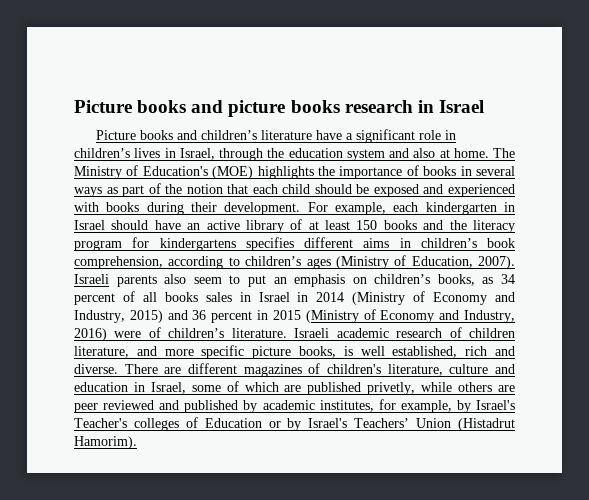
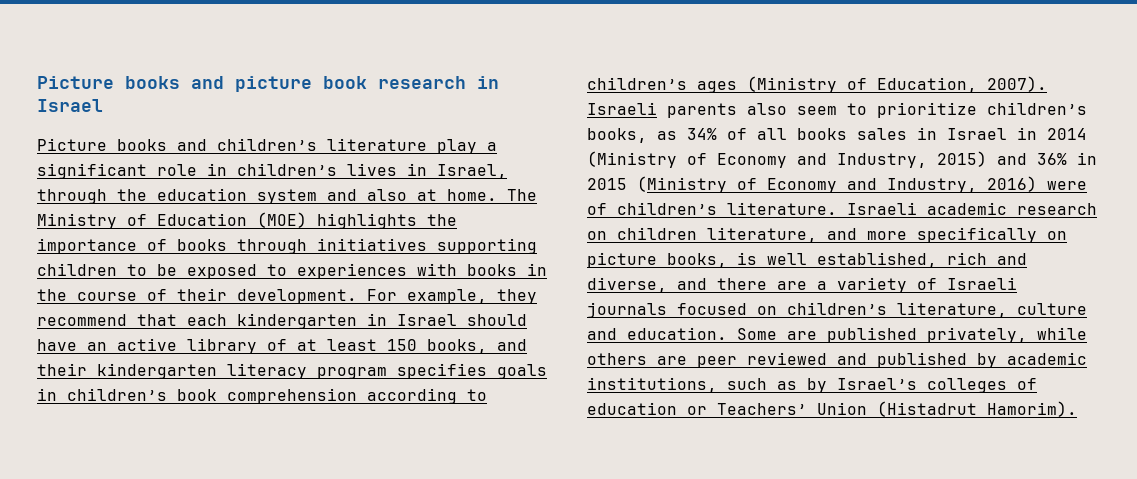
[290,100,340,113] books -> [323,76,367,89] book
[315,130,342,140] have -> [437,139,477,154] play
[142,166,208,176] Education's -> [157,213,247,226] Education
[460,166,515,176] [74,183,515,197] [74,202,184,215] in several ways as part of the notion that each child should be exposed and experienced with books during -> [237,238,537,254] [37,263,547,279] [37,289,167,301] through initiatives supporting children to be exposed to experiences with books in the course of
(386, 208) none -> [497,289,537,304] [37,314,177,326] they recommend that
[383,220,515,233] [74,237,390,251] books and the literacy program for kindergartens specifies different aims -> [427,339,527,354] [37,363,547,379] books, and their kindergarten literacy program specifies goals
[74,256,163,269] comprehension, -> [227,388,357,404] comprehension
[247,274,367,287] put an emphasis on -> [877,102,977,118] prioritize
[500,274,515,284] [74,293,115,305] 34 percent -> [687,128,717,140] 34%
[192,310,253,323] 36 percent -> [1037,153,1067,165] 36%
[449,327,462,338] of -> [587,231,607,240] on
[201,345,245,359] specific -> [917,227,1067,243] specifically on
[74,363,515,377] [74,381,279,394] diverse. There are different magazines of children's literature, culture and education in Israel, some of which -> [587,277,1017,293] [587,302,1087,318] [587,327,777,340] diverse, and there are a variety of Israeli journals focused on children’s literature, culture and education. Some
[367,382,416,395] privetly, -> [927,327,1027,343] privately,
[319,399,515,413] [74,418,127,428] institutes, for example, by Israel's Teacher's -> [587,377,917,393] institutions, such as by Israel’s
[204,418,348,431] Education or by Israel's -> [587,402,707,415] education or

